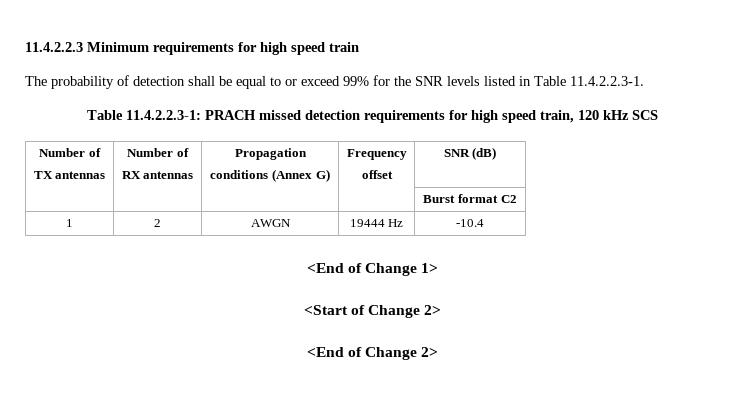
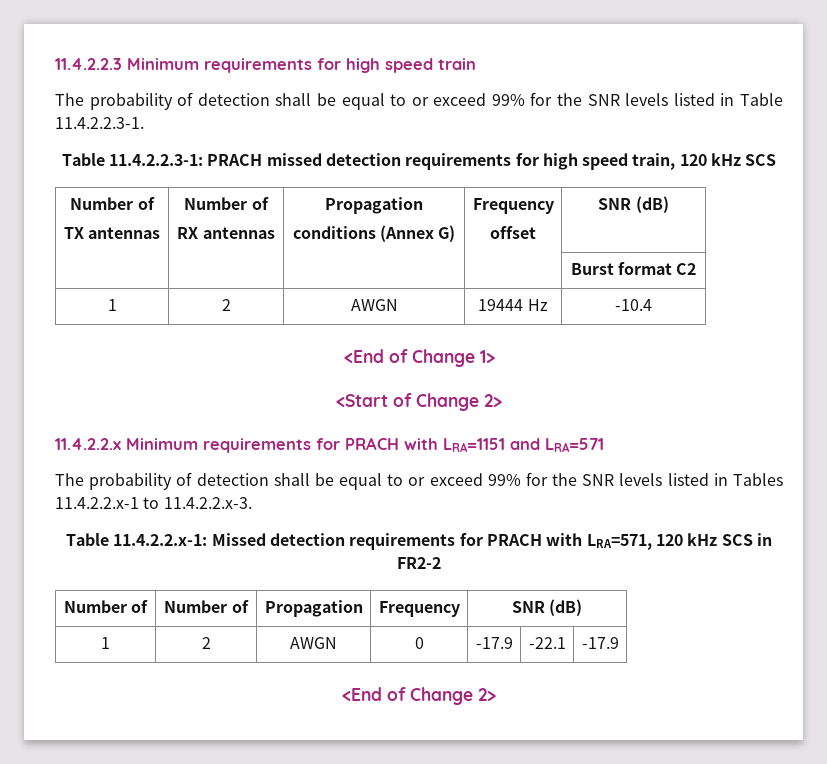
(442, 310) none -> [55,437,604,453] [55,472,783,490] [55,497,252,509] [66,533,772,550] [397,557,441,569] [63,600,149,613] [164,600,249,613] [264,600,363,617] [378,601,460,617] [511,599,583,616] [101,637,110,649] [201,637,211,649] [290,637,337,649] [414,637,424,649] [475,637,513,649] [528,637,566,649] [581,637,619,649] // 11.4.2.2.x Minimum requirements for PRACH with LRA=1151 and LRA=571 // The probability of detection shall be equal to or exceed 99% for the SNR levels listed in Tables 11.4.2.2.x-1 to 11.4.2.2.x-3. // Table 11.4.2.2.x-1: Missed detection requirements for PRACH with LRA=571, 120 kHz SCS in FR2-2 // Number of | Number of | Propagation | Frequency | SNR (dB) // 1 | 2 | AWGN | 0 | -17.9 | -22.1 | -17.9

